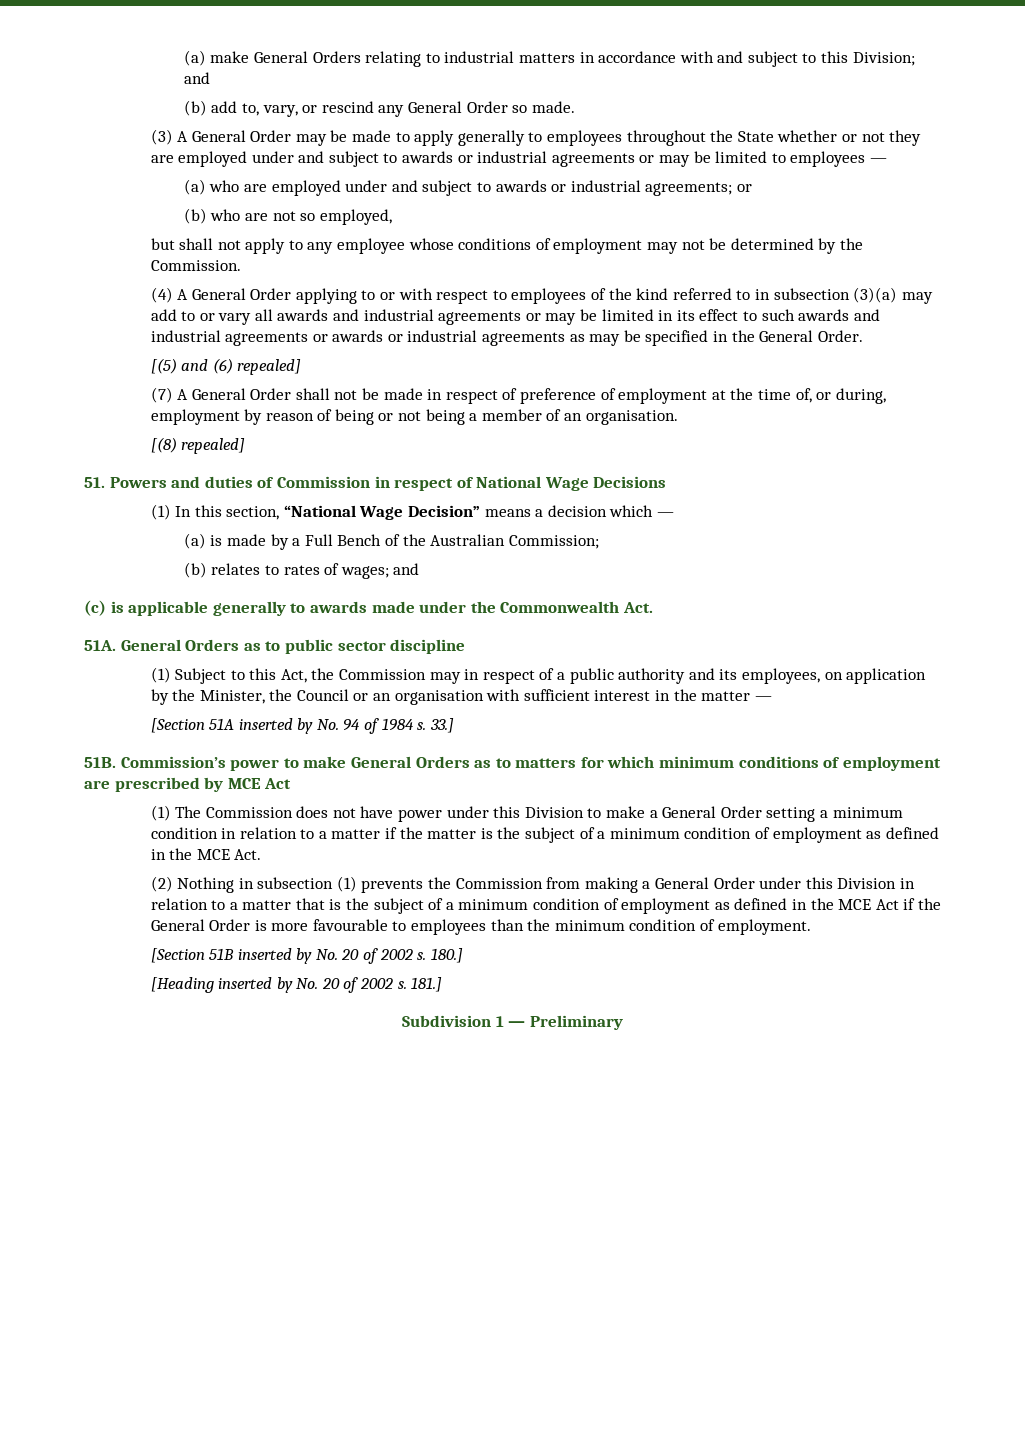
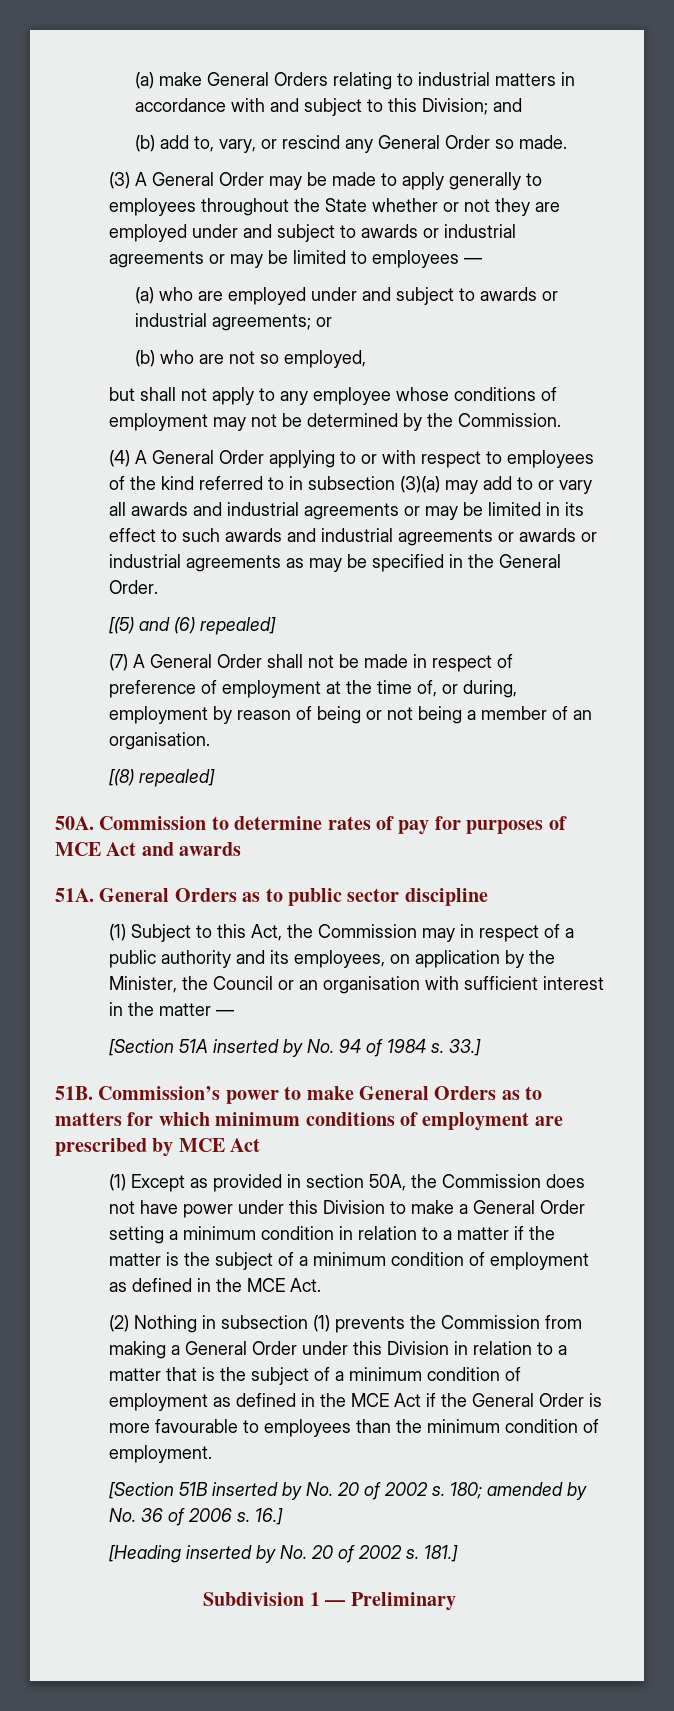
[84,476,667,491] [150,504,675,520] [183,533,599,550] [183,562,420,579] [84,600,653,616] 51. Powers and duties of Commission in respect of National Wage Decisions // (1) In this section, “National Wage Decision” means a decision which — // (a) is made by a Full Bench of the Australian Commission; // (b) relates to rates of wages; and // (c) is applicable generally to awards made under the Commonwealth Act. -> [55,816,567,835] [55,842,242,856] 50A. Commission to determine rates of pay for purposes of MCE Act and awards
[175,806,202,818] The -> [130,1174,437,1192] Except as provided in section 50A, the
[430,948,463,963] 180.] -> [449,1482,587,1500] [108,1508,283,1526] 180; amended by No. 36 of 2006 s. 16.]

